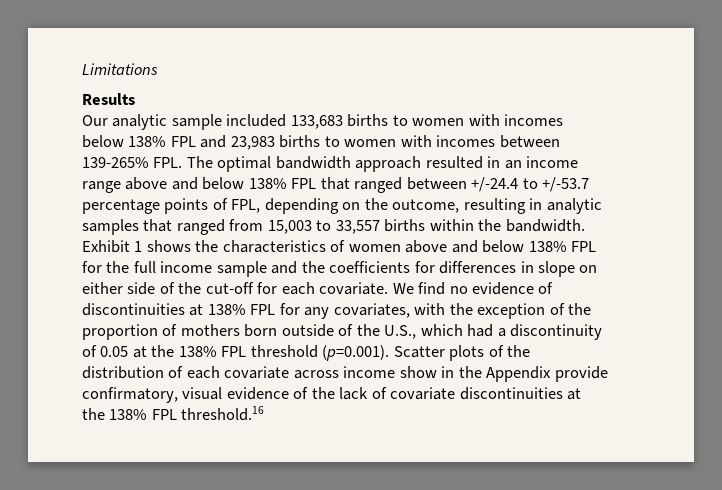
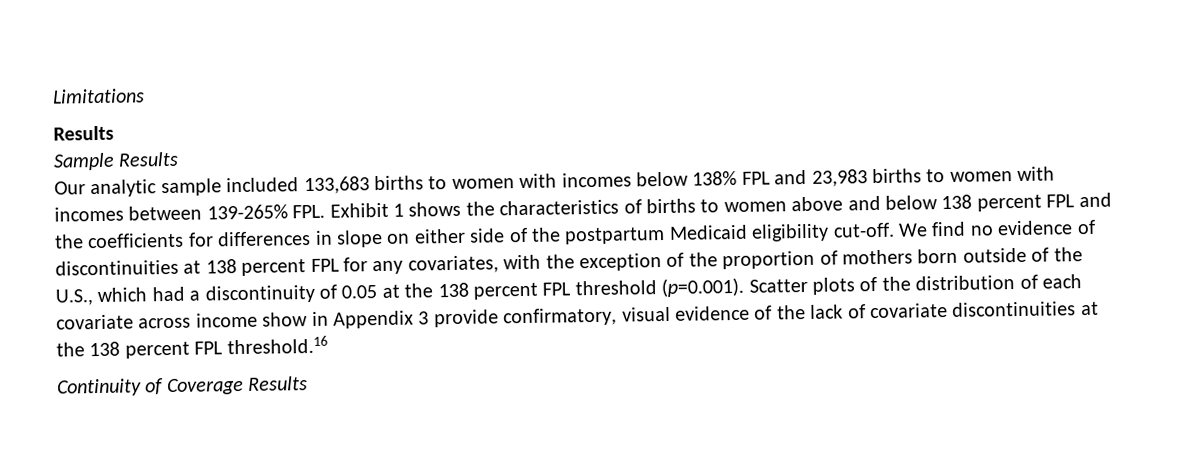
(135, 99) none -> [53,151,180,171] // Sample Results
[186,156,579,172] [82,177,590,193] [82,198,602,214] [82,219,585,235] The optimal bandwidth approach resulted in an income range above and below 138% FPL that ranged between +/-24.4 to +/-53.7 percentage points of FPL, depending on the outcome, resulting in analytic samples that ranged from 15,003 to 33,557 births within the bandwidth. -> (326, 211) none
(346, 246) none -> [645,198,720,214] births to
[528,241,597,252] [82,261,267,277] 138% FPL for the full income sample -> [941,194,1076,212] 138 percent FPL
[205,282,389,295] cut-off for each covariate. -> [564,222,895,245] postpartum Medicaid eligibility cut-off.
[207,304,246,315] 138% -> [205,259,307,276] 138 percent
[178,346,217,357] 138% -> [437,282,538,300] 138 percent
[458,366,552,382] the Appendix -> [333,310,430,329] Appendix 3
[109,409,148,420] 138% -> [89,341,190,359] 138 percent
(265, 413) none -> [57,376,309,397] // Continuity of Coverage Results

